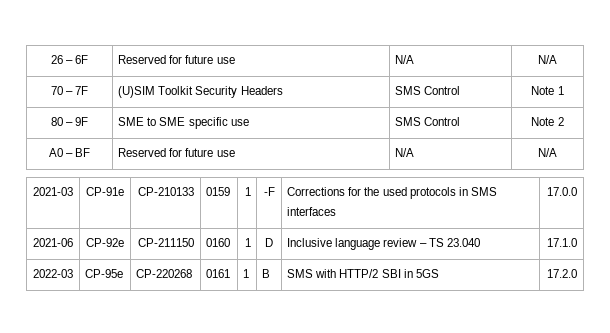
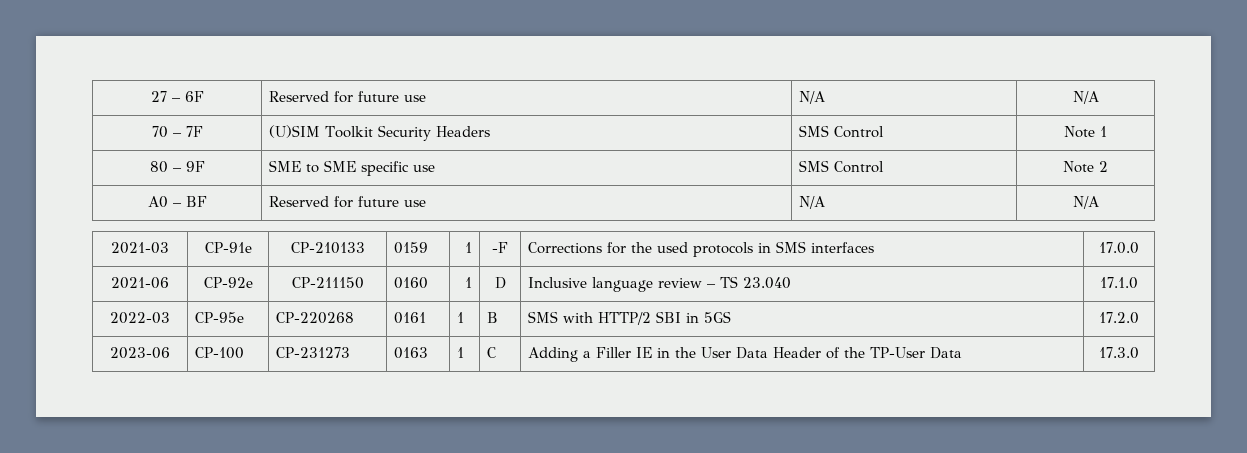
[50,55,63,64] 26 -> [150,91,167,102] 27
(577, 273) none -> [110,347,170,359] [194,347,244,359] [275,347,350,358] [393,347,428,359] [456,347,464,358] [486,347,496,358] [527,347,962,362] [1099,347,1139,359] // 2023-06 | CP-100 | CP-231273 | 0163 | 1 | C | Adding a Filler IE in the User Data Header of the TP-User Data | 17.3.0

